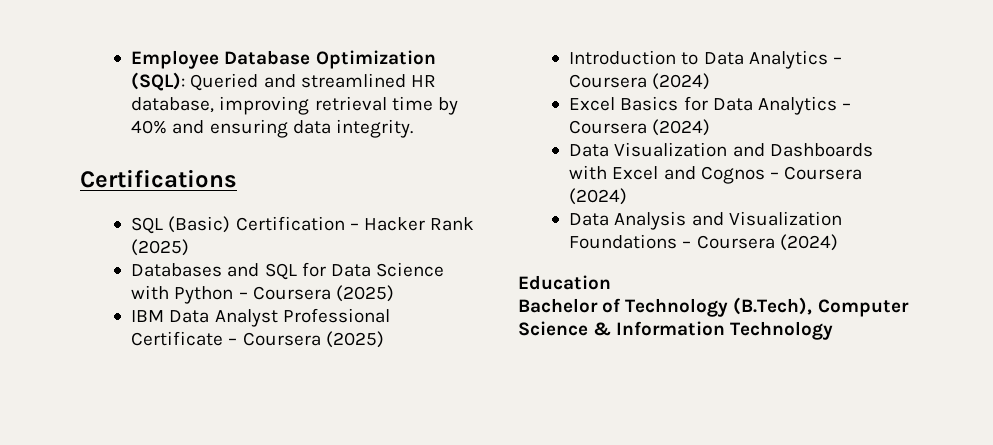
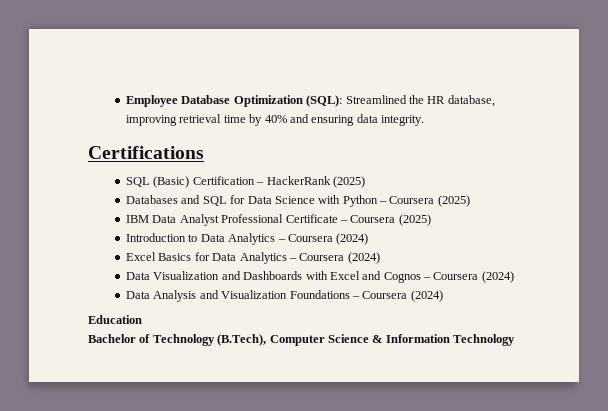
[190,73,406,91] Queried and streamlined -> [345,95,424,104] Streamlined the
[363,217,474,231] Hacker Rank -> [266,176,331,185] HackerRank

